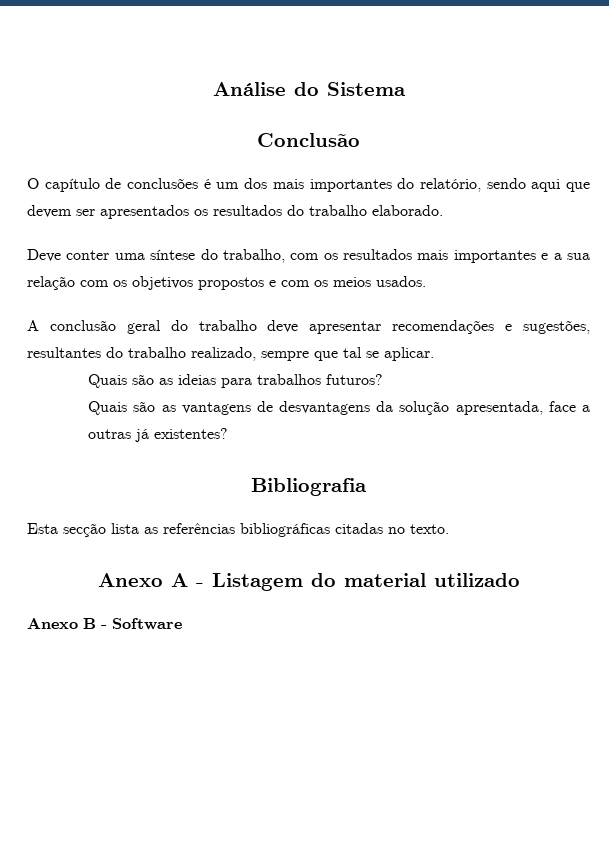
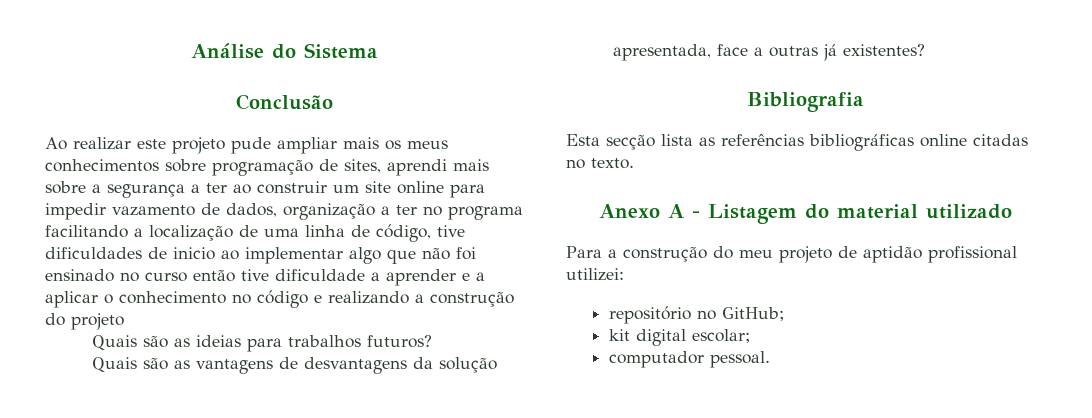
[27,178,590,192] [27,205,443,219] [27,249,590,263] [27,276,426,290] [27,320,591,334] [27,347,434,361] O capítulo de conclusões é um dos mais importantes do relatório, sendo aqui que devem ser apresentados os resultados do trabalho elaborado. // Deve conter uma síntese do trabalho, com os resultados mais importantes e a sua relação com os objetivos propostos e com os meios usados. // A conclusão geral do trabalho deve apresentar recomendações e sugestões, resultantes do trabalho realizado, sempre que tal se aplicar. -> [45,137,448,154] [45,159,489,176] [45,181,485,198] [45,203,523,220] [45,224,465,242] [45,247,476,264] [45,269,485,286] [45,290,514,308] [45,313,124,330] Ao realizar este projeto pude ampliar mais os meus conhecimentos sobre programação de sites, aprendi mais sobre a segurança a ter ao construir um site online para impedir vazamento de dados, organização a ter no programa facilitando a localização de uma linha de código, tive dificuldades de inicio ao implementar algo que não foi ensinado no curso então tive dificuldade a aprender e a aplicar o conhecimento no código e realizando a construção do projeto
(330, 530) none -> [920,134,967,147] online
[27,618,182,630] Anexo B - Software -> [566,246,1017,263] [566,268,624,281] [608,306,784,324] [608,329,750,346] [608,351,770,368] Para a construção do meu projeto de aptidão profissional utilizei: // repositório no GitHub; // kit digital escolar; // computador pessoal.

